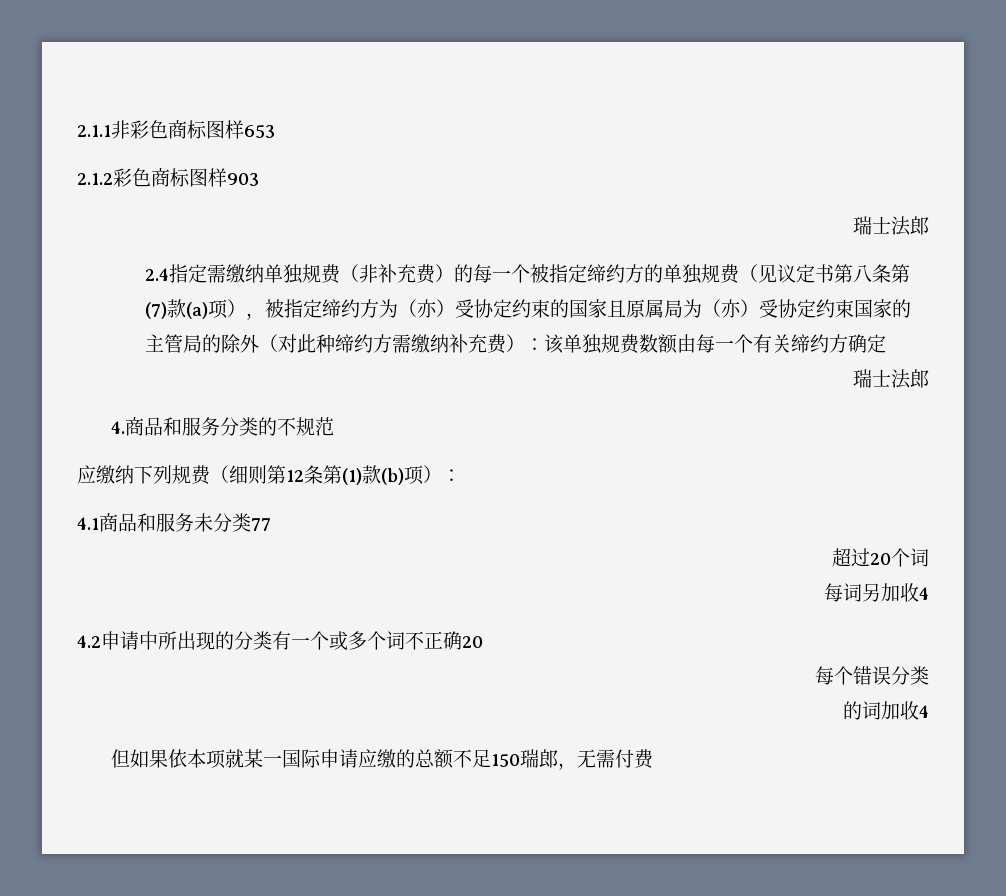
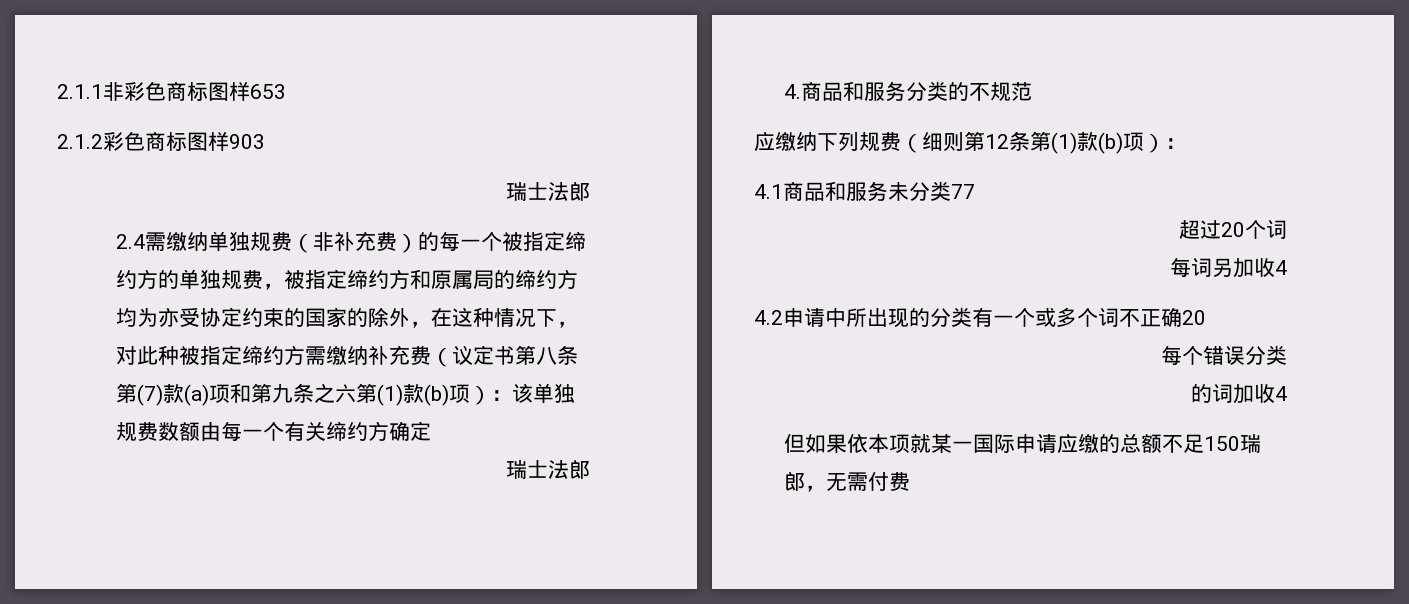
[168,264,207,283] 指定 -> (146, 241) none
[738,264,777,283] （见 -> [263,269,579,290] [116,307,579,328] [116,345,453,367] ，被指定缔约方和原属局的缔约方均为亦受协定约束的国家的除外，在这种情况下，对此种被指定缔约方需缴纳补充费（
[226,299,911,320] [144,334,507,354] ），被指定缔约方为（亦）受协定约束的国家且原属局为（亦）受协定约束国家的主管局的除外（对此种缔约方需缴纳补充费 -> [230,383,471,406] 和第九条之六第(1)款(b)项

